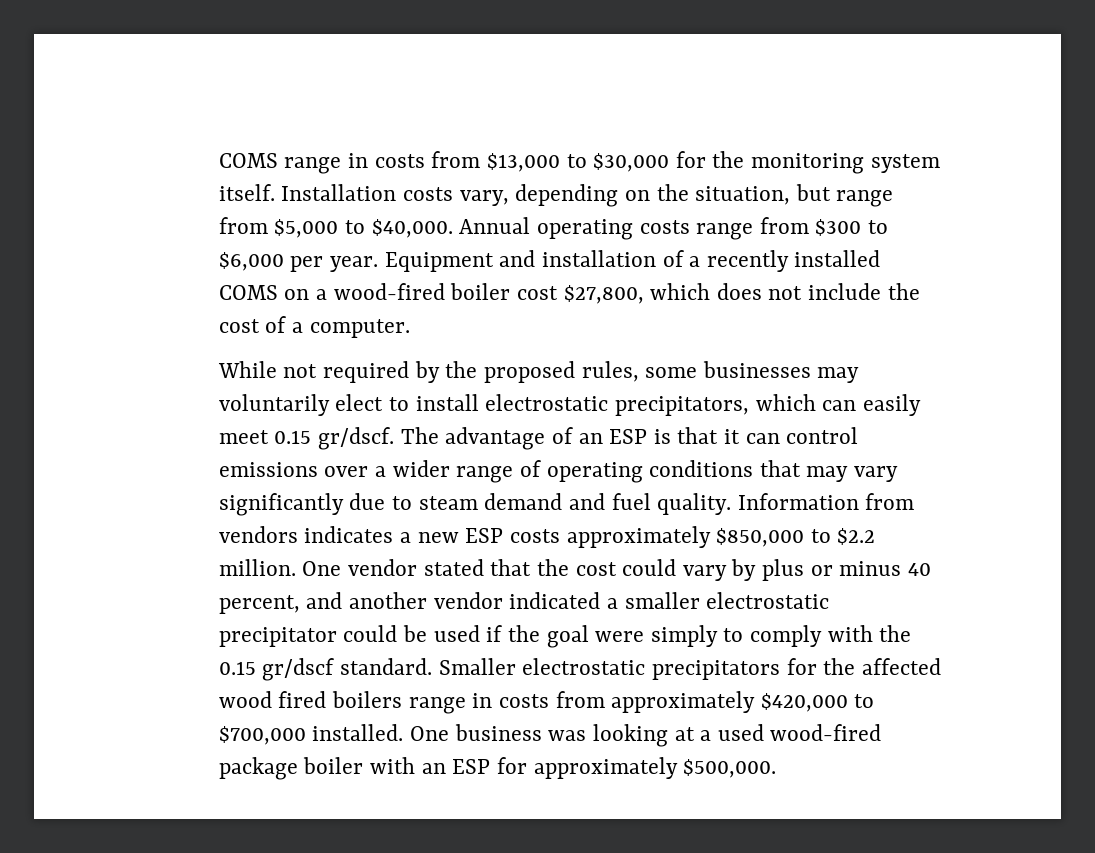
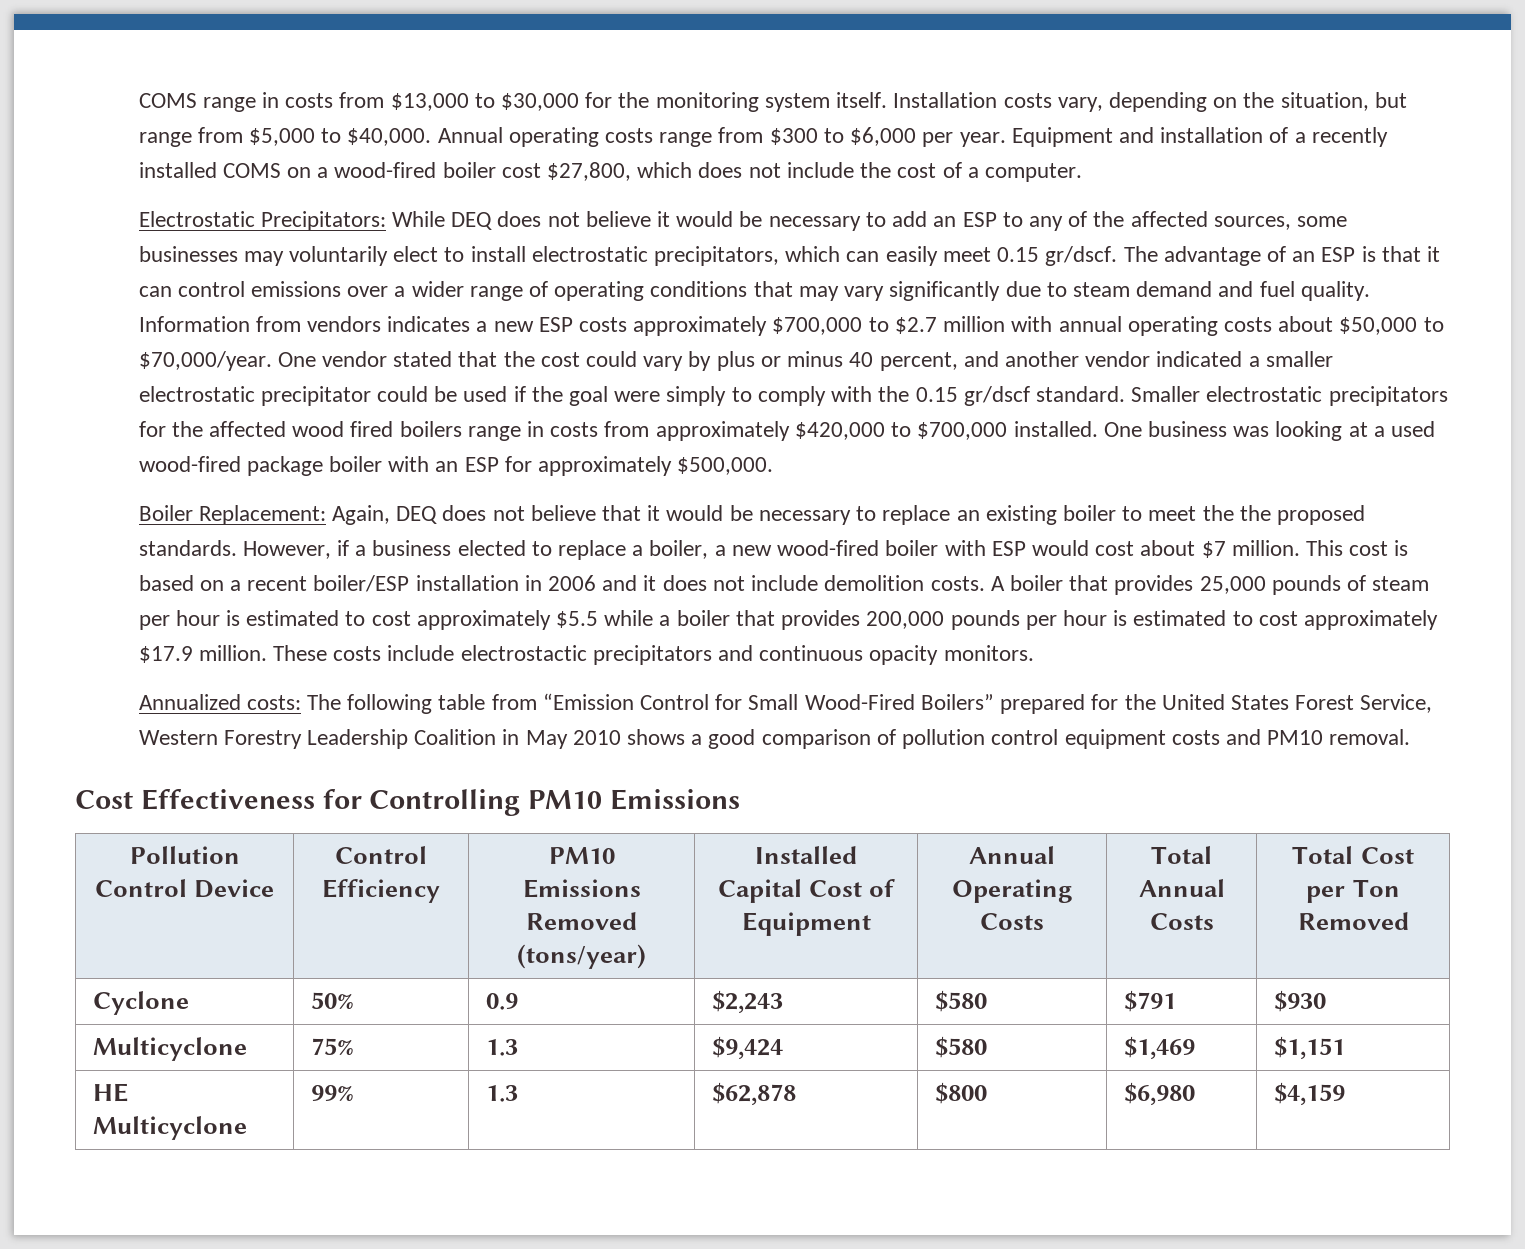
[217,361,639,383] While not required by the proposed rules, -> [138,211,1291,231] Electrostatic Precipitators: While DEQ does not believe it would be necessary to add an ESP to any of the affected sources,
[716,528,876,547] [218,559,296,576] $850,000 to $2.2 million. -> [772,316,1444,336] [138,351,272,371] $700,000 to $2.7 million with annual operating costs about $50,000 to $70,000/year.
(777, 768) none -> [138,505,1365,525] [138,540,1409,560] [138,575,1430,595] [138,610,1438,630] [138,645,1034,665] [138,693,1433,714] [138,729,1411,749] [75,789,741,816] [129,846,240,864] [94,879,275,898] [335,846,427,864] [322,879,440,903] [548,847,615,864] [522,879,641,898] [526,912,637,930] [517,944,646,969] [755,846,857,864] [717,879,896,903] [741,912,871,936] [969,846,1055,864] [951,879,1073,903] [980,913,1044,930] [1151,846,1212,864] [1138,879,1225,897] [1149,913,1214,930] [1292,846,1414,864] [1306,879,1400,903] [1297,912,1409,930] [93,991,190,1015] [311,992,355,1010] [486,993,519,1010] [712,990,784,1014] [935,990,988,1012] [1124,990,1177,1012] [1274,990,1327,1012] [93,1037,248,1061] [311,1038,355,1056] [486,1039,519,1056] [712,1036,784,1060] [935,1036,988,1058] [1124,1036,1196,1060] [1274,1036,1346,1060] [93,1083,129,1102] [93,1116,248,1140] [311,1085,355,1102] [486,1085,519,1102] [712,1082,797,1106] [935,1082,988,1104] [1124,1082,1196,1106] [1274,1082,1346,1106] // Boiler Replacement: Again, DEQ does not believe that it would be necessary to replace an existing boiler to meet the the proposed standards. However, if a business elected to replace a boiler, a new wood-fired boiler with ESP would cost about $7 million. This cost is based on a recent boiler/ESP installation in 2006 and it does not include demolition costs. A boiler that provides 25,000 pounds of steam per hour is estimated to cost approximately $5.5 while a boiler that provides 200,000 pounds per hour is estimated to cost approximately $17.9 million. These costs include electrostactic precipitators and continuous opacity monitors. // Annualized costs: The following table from “Emission Control for Small Wood-Fired Boilers” prepared for the United States Forest Service, Western Forestry Leadership Coalition in May 2010 shows a good comparison of pollution control equipment costs and PM10 removal. // Cost Effectiveness for Controlling PM10 Emissions // Pollution Control Device | Control Efficiency | PM10 Emissions Removed (tons/year) | Installed Capital Cost of Equipment | Annual Operating Costs | Total Annual Costs | Total Cost per Ton Removed // Cyclone | 50% | 0.9 | $2,243 | $580 | $791 | $930 // Multicyclone | 75% | 1.3 | $9,424 | $580 | $1,469 | $1,151 // HE Multicyclone | 99% | 1.3 | $62,878 | $800 | $6,980 | $4,159

